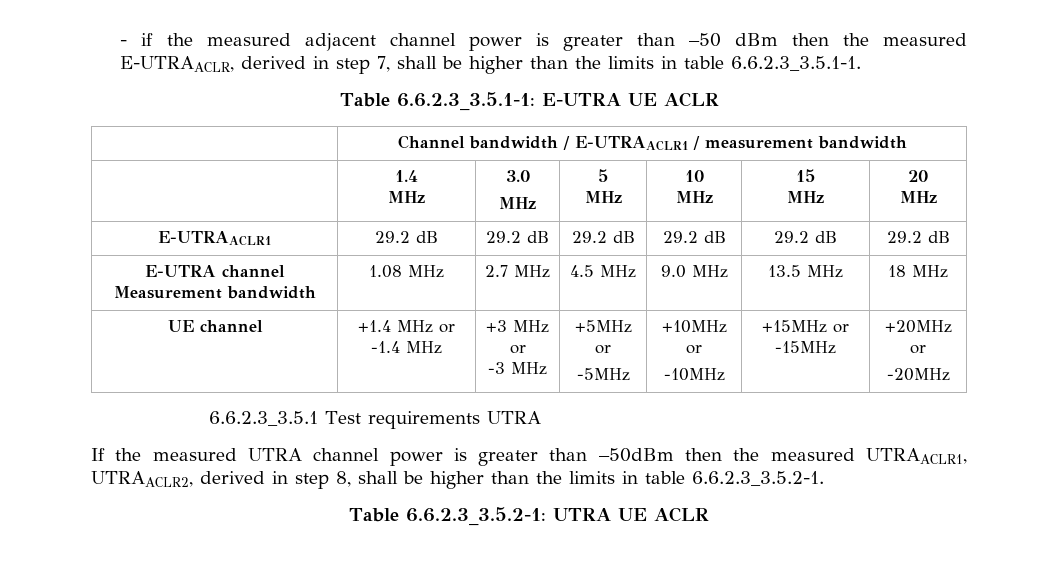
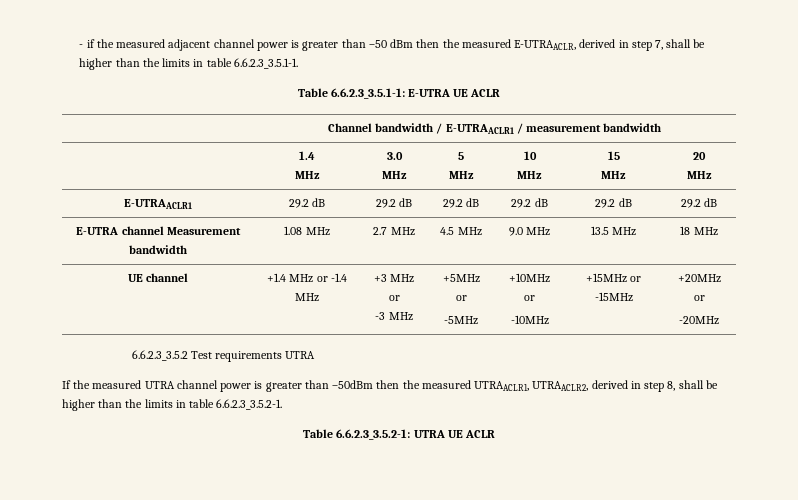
[208,411,318,426] 6.6.2.3_3.5.1 -> [131,350,188,361] 6.6.2.3_3.5.2

